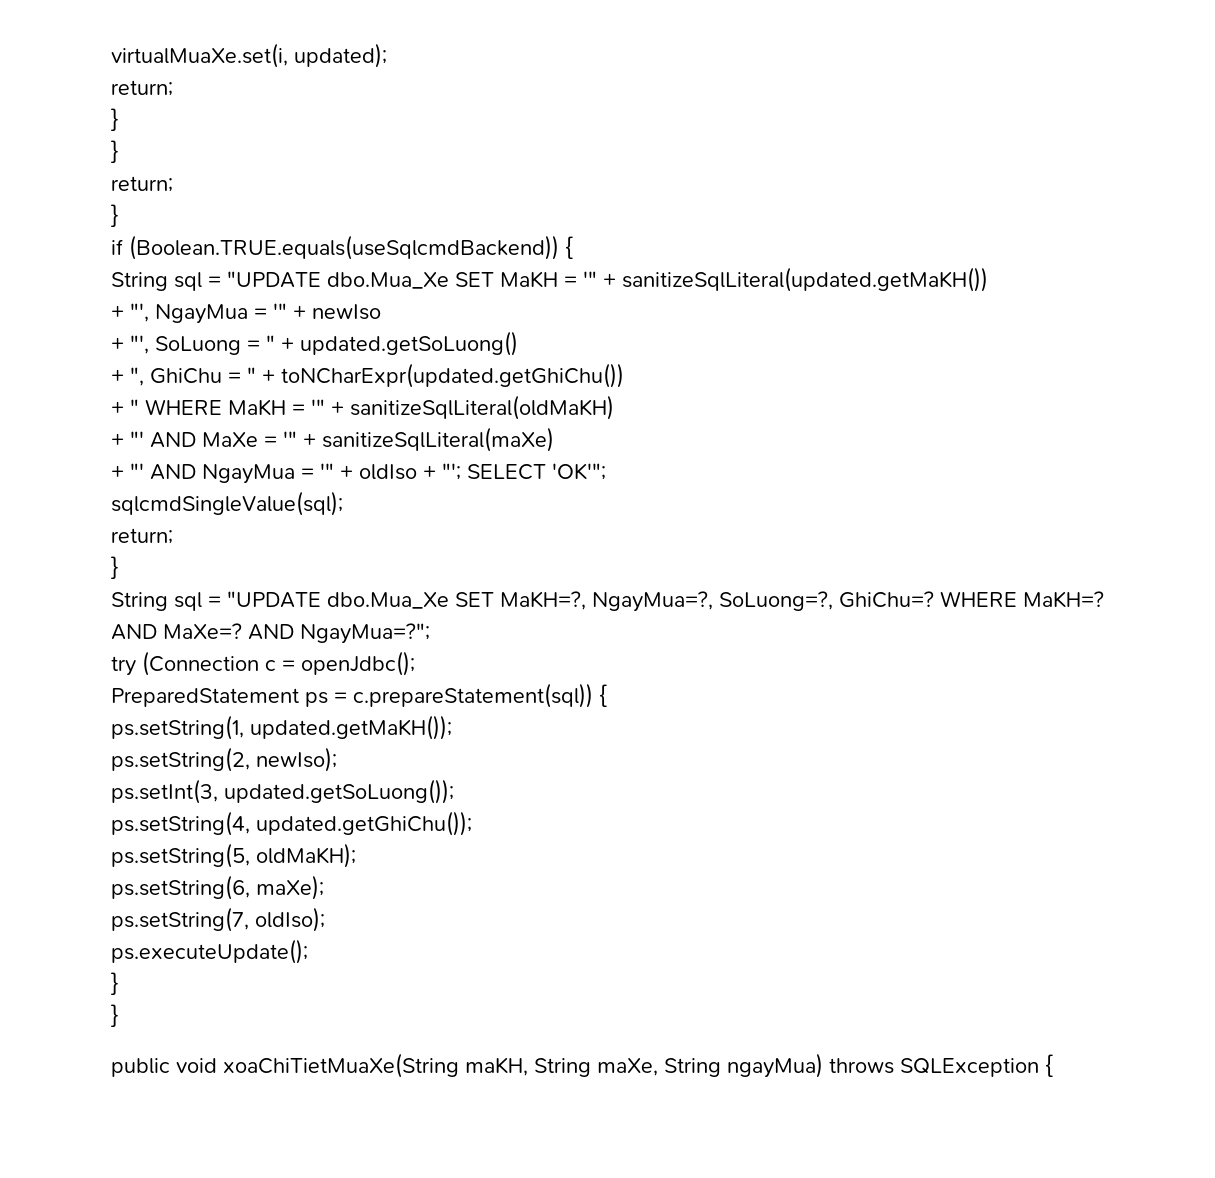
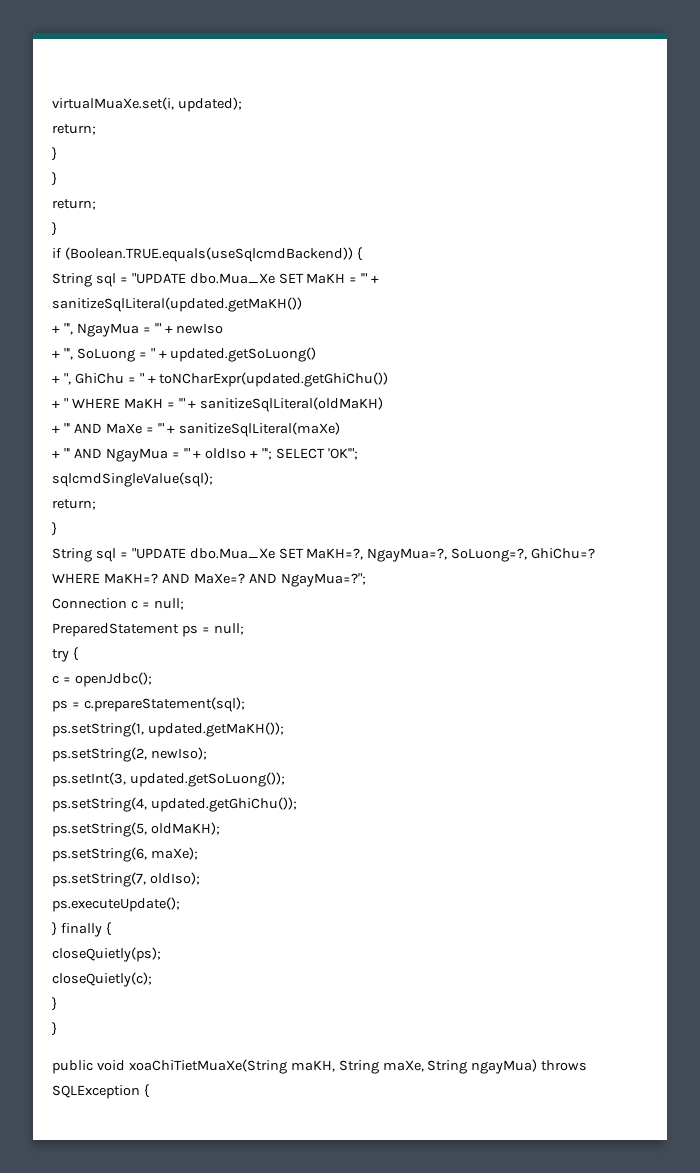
(430, 633) none -> [52,598,184,610] [52,623,244,637] // Connection c = null; // PreparedStatement ps = null;
[142,651,259,676] (Connection -> [72,647,78,661] { //
[111,683,607,708] PreparedStatement ps = c.prepareStatement(sql)) { -> [52,697,245,712] ps = c.prepareStatement(sql);
(308, 951) none -> [52,922,111,937] [52,947,161,962] [52,972,152,987] // } finally { // closeQuietly(ps); // closeQuietly(c);

